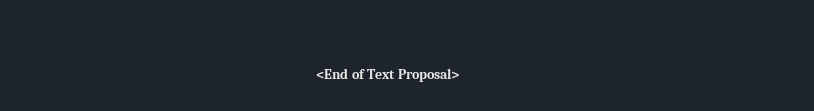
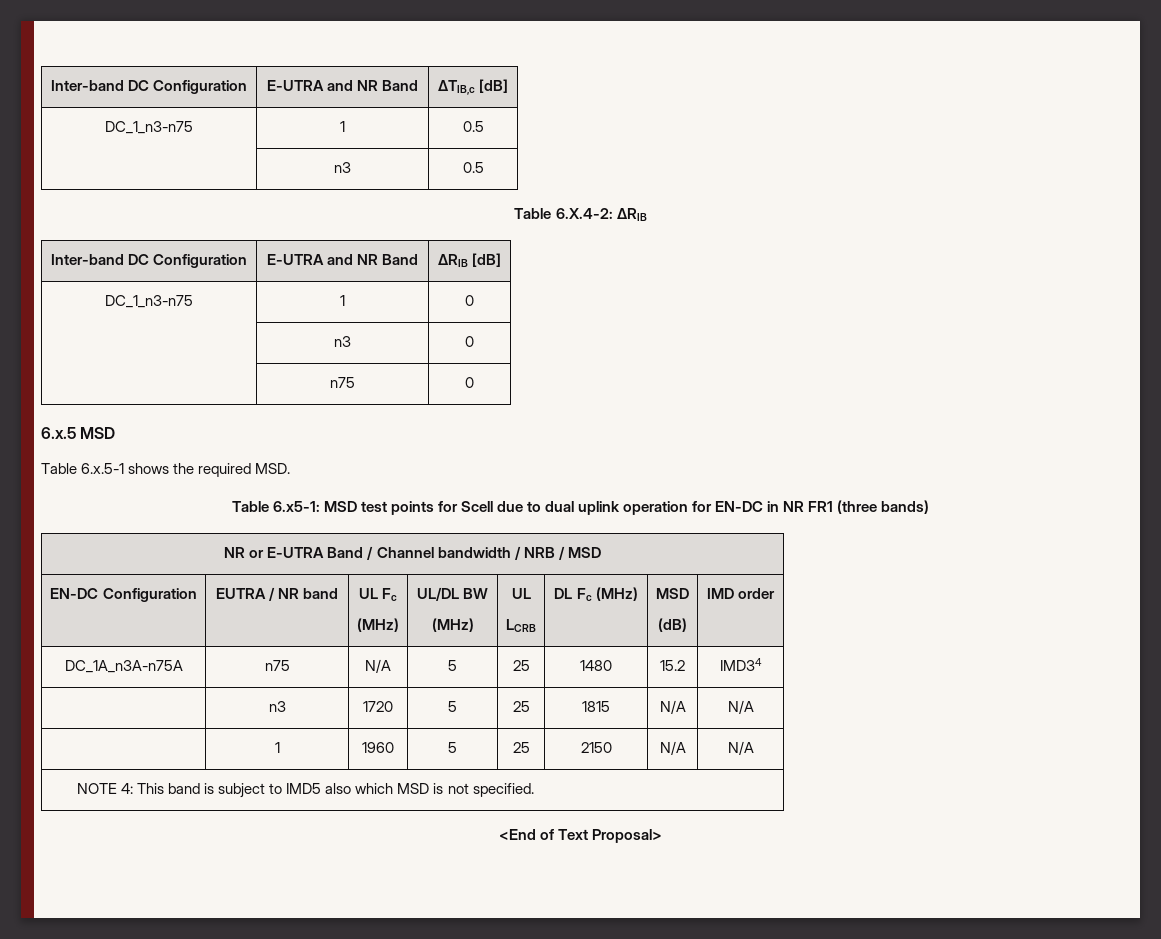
(315, 73) none -> [50,80,248,94] [266,80,419,91] [437,79,509,95] [105,121,193,134] [340,121,345,132] [462,121,484,132] [334,162,351,173] [462,162,484,173] [514,208,647,221] [50,254,248,268] [266,254,419,265] [437,253,502,267] [105,295,193,308] [340,295,345,306] [465,295,474,306] [334,336,351,347] [465,336,474,347] [330,377,355,388] [465,377,474,388] [41,427,116,439] [41,463,291,477] [231,500,930,515] [224,546,601,560] [50,588,197,602] [215,587,339,601] [358,588,398,601] [357,618,399,632] [416,587,489,601] [431,618,474,632] [511,588,531,599] [506,619,536,632] [554,587,638,601] [656,588,689,599] [658,618,687,632] [706,588,776,599] [64,660,183,673] [264,660,290,671] [365,659,391,673] [448,660,457,671] [512,660,530,671] [580,660,612,671] [660,660,685,671] [720,658,762,671] [268,701,286,712] [363,701,393,712] [448,701,457,712] [512,701,530,712] [582,701,610,712] [659,700,686,714] [727,700,754,714] [274,742,280,753] [362,742,394,753] [448,742,457,753] [512,742,530,753] [580,742,612,753] [659,741,686,755] [727,741,754,755] [76,783,534,798] Inter-band DC Configuration | E-UTRA and NR Band | ΔTIB,c [dB] // DC_1_n3-n75 | 1 | 0.5 // | n3 | 0.5 // Table 6.X.4-2: ΔRIB // Inter-band DC Configuration | E-UTRA and NR Band | ΔRIB [dB] // DC_1_n3-n75 | 1 | 0 // | n3 | 0 // | n75 | 0 // 6.x.5 MSD // Table 6.x.5-1 shows the required MSD. // Table 6.x5-1: MSD test points for Scell due to dual uplink operation for EN-DC in NR FR1 (three bands) // NR or E-UTRA Band / Channel bandwidth / NRB / MSD // EN-DC Configuration | EUTRA / NR band | UL Fc // (MHz) | UL/DL BW // (MHz) | UL // LCRB | DL Fc (MHz) | MSD // (dB) | IMD order // DC_1A_n3A-n75A | n75 | N/A | 5 | 25 | 1480 | 15.2 | IMD34 // | n3 | 1720 | 5 | 25 | 1815 | N/A | N/A // | 1 | 1960 | 5 | 25 | 2150 | N/A | N/A // NOTE 4: This band is subject to IMD5 also which MSD is not specified. //

